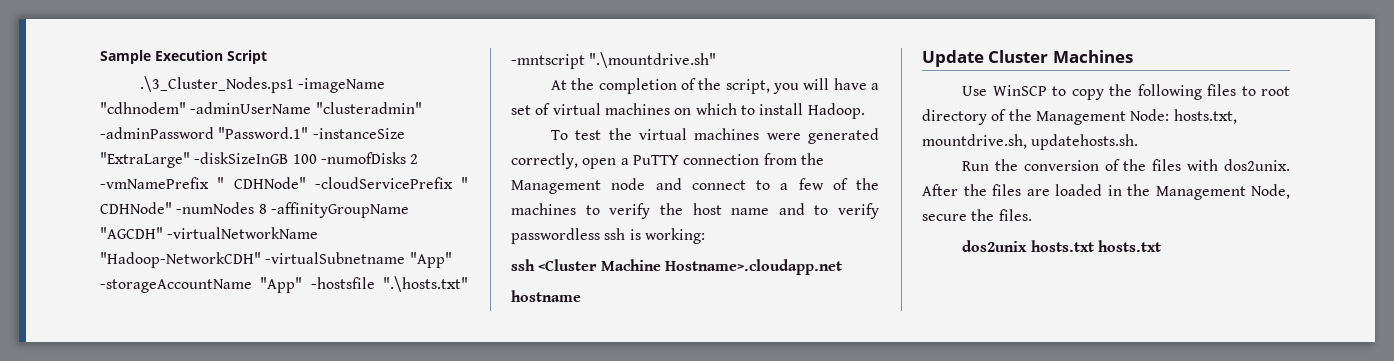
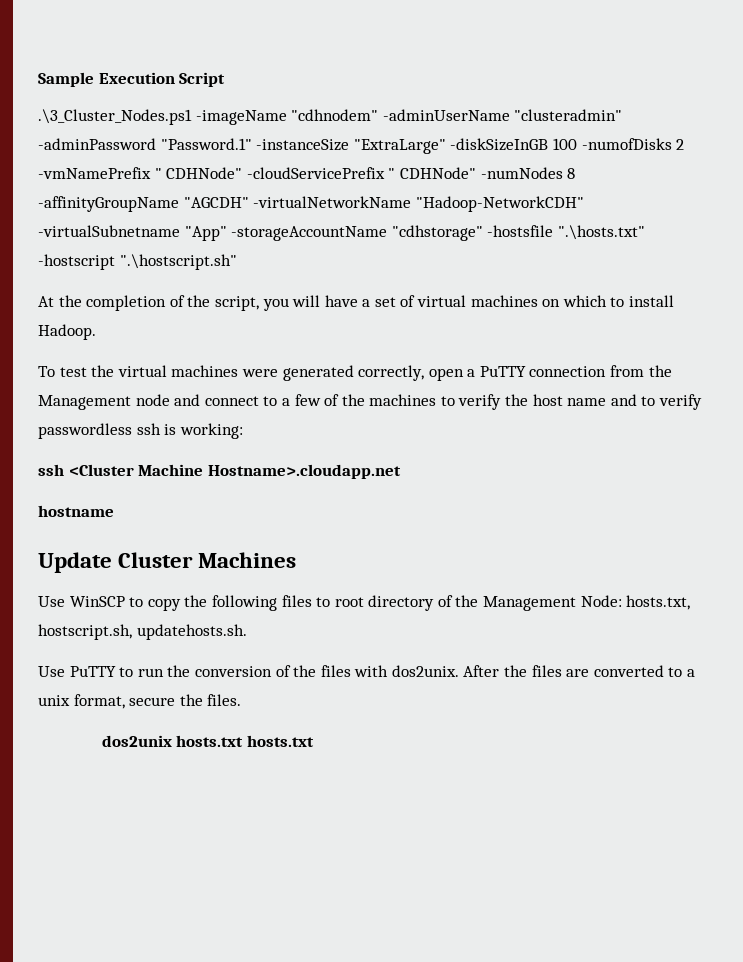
[260,277,303,293] "App" -> [391,225,483,241] "cdhstorage"
[511,52,717,69] -mntscript ".\mountdrive.sh" -> [38,254,237,270] -hostscript ".\hostscript.sh"
[922,134,1027,149] mountdrive.sh, -> [38,624,132,640] hostscript.sh,
[962,161,990,171] Run -> [38,666,164,677] Use PuTTY to run
[1055,184,1290,200] loaded in the Management Node, -> [593,665,696,677] [38,694,125,709] converted to a unix format,

